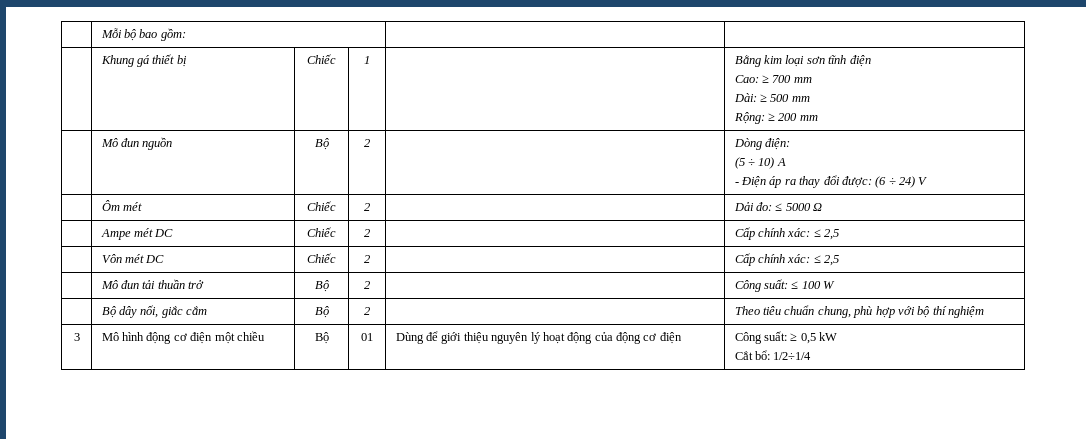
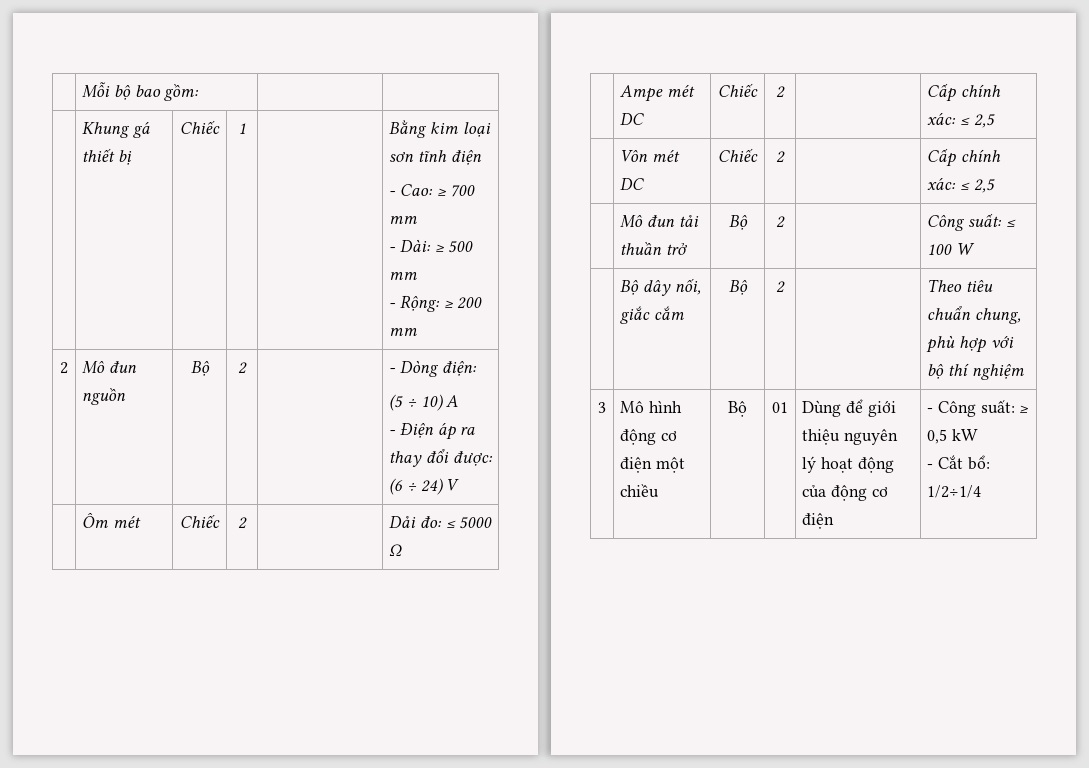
(871, 61) none -> [389,191,397,196] -
(812, 80) none -> [389,247,397,252] -
(810, 99) none -> [389,303,397,308] -
(818, 118) none -> [60,362,68,374] 2
(370, 143) none -> [389,368,397,373] -
(682, 338) none -> [927,408,934,413] -
(838, 336) none -> [927,464,934,469] -

